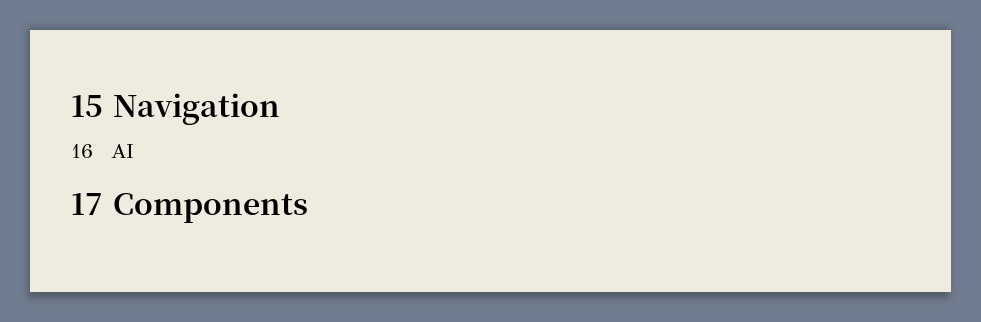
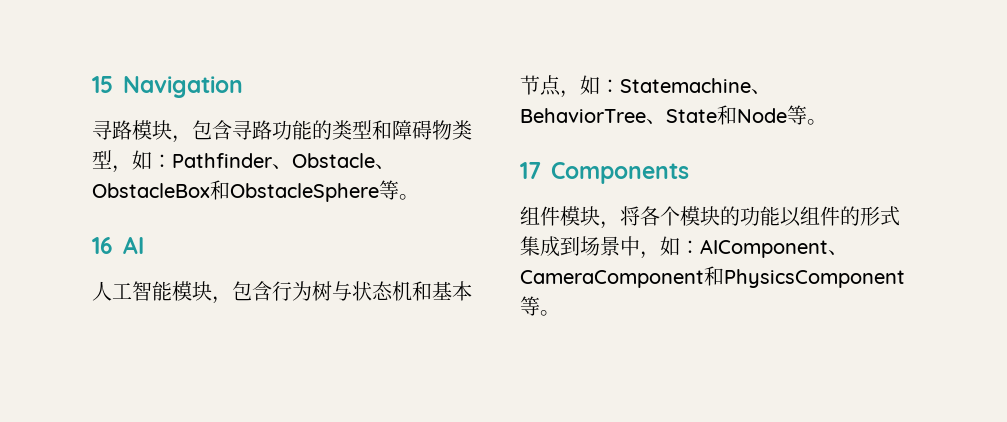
[71,144,134,158] [71,193,309,223] 16 AI // 17 Components -> [92,120,472,143] [92,150,395,173] [92,180,419,202] [92,236,144,254] [92,281,472,304] [520,75,771,98] [520,105,827,125] [520,162,689,184] [520,206,900,229] [520,236,848,259] [520,266,905,288] [520,296,560,316] 寻路模块，包含寻路功能的类型和障碍物类型，如：Pathfinder、Obstacle、ObstacleBox和ObstacleSphere等。 // 16 AI // 人工智能模块，包含行为树与状态机和基本节点，如：Statemachine、BehaviorTree、State和Node等。 // 17 Components // 组件模块，将各个模块的功能以组件的形式集成到场景中，如：AIComponent、CameraComponent和PhysicsComponent等。

